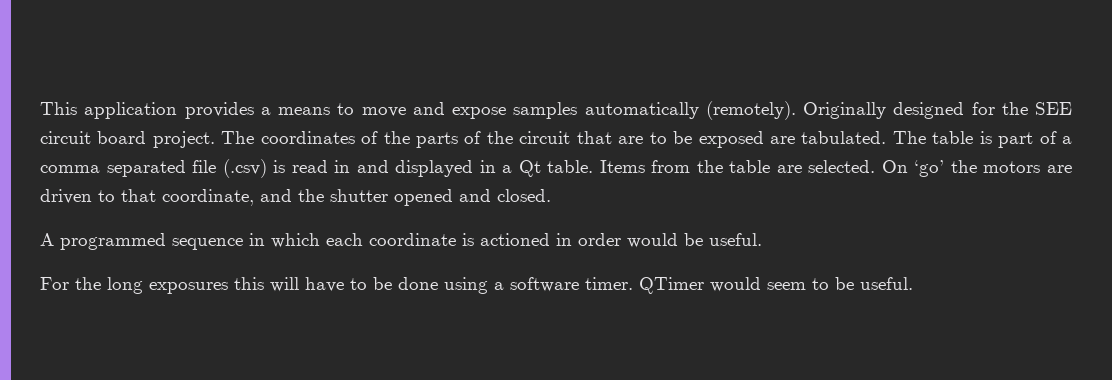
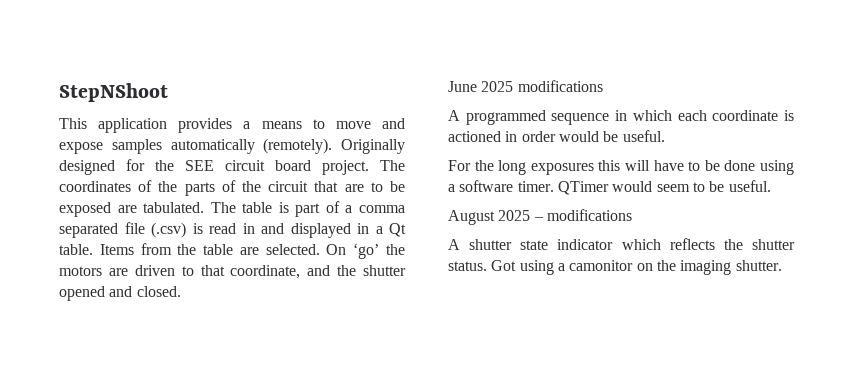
(40, 108) none -> [59,83,168,102] StepNShoot //
(551, 195) none -> [448,80,603,92] // June 2025 modifications
(913, 283) none -> [448,209,632,225] [448,238,795,250] [448,260,782,275] // August 2025 – modifications // A shutter state indicator which reflects the shutter status. Got using a camonitor on the imaging shutter.

